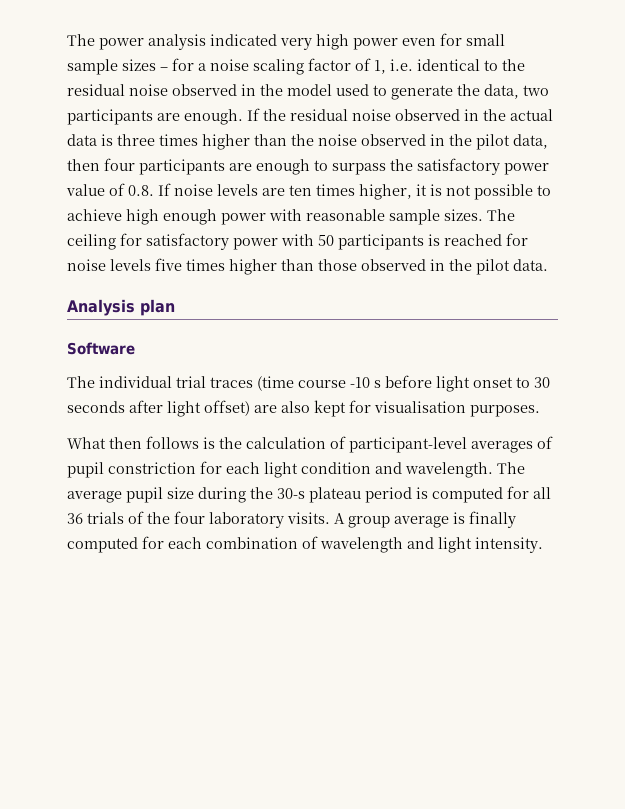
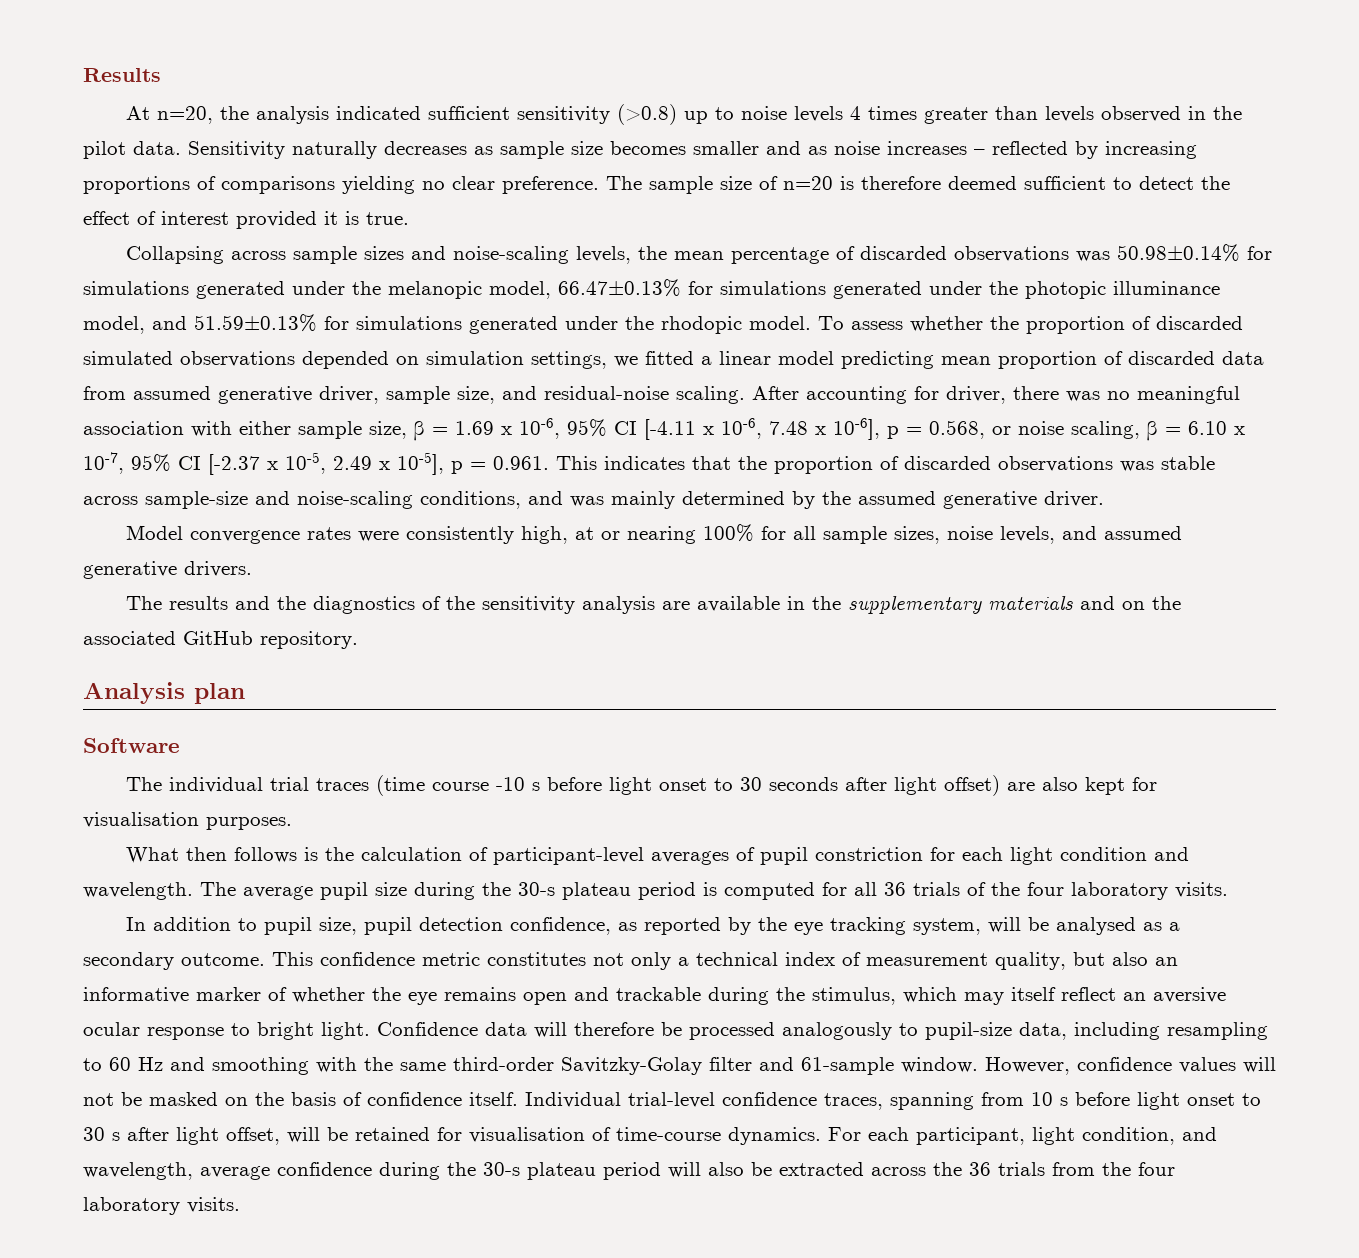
[67,33,505,50] [67,58,525,75] [67,84,549,100] [67,108,553,125] [67,134,548,150] [67,158,549,175] [66,183,551,200] [67,209,515,225] [67,233,528,250] [67,258,357,275] The power analysis indicated very high power even for small sample sizes – for a noise scaling factor of 1, i.e. identical to the residual noise observed in the model used to generate the data, two participants are enough. If the residual noise observed in the actual data is three times higher than the noise observed in the pilot data, then four participants are enough to surpass the satisfactory power value of 0.8. If noise levels are ten times higher, it is not possible to achieve high enough power with reasonable sample sizes. The ceiling for satisfactory power with 50 participants is reached for noise levels five times higher than those -> [83,68,161,82] [125,104,1094,125] Results // At n=20, the analysis indicated sufficient sensitivity (>0.8) up to noise levels 4 times greater than levels
(548, 265) none -> [188,141,1197,159] [83,176,1230,194] [83,211,409,229] [125,244,1272,264] [83,279,1220,299] [83,314,1243,334] [83,351,1264,369] [83,386,1240,404] [83,418,1245,441] [83,452,1215,475] [83,491,1104,509] [125,524,1182,544] [83,561,252,579] [125,595,1181,614] [83,631,358,649] Sensitivity naturally decreases as sample size becomes smaller and as noise increases – reflected by increasing proportions of comparisons yielding no clear preference. The sample size of n=20 is therefore deemed sufficient to detect the effect of interest provided it is true. // Collapsing across sample sizes and noise-scaling levels, the mean percentage of discarded observations was 50.98±0.14% for simulations generated under the melanopic model, 66.47±0.13% for simulations generated under the photopic illuminance model, and 51.59±0.13% for simulations generated under the rhodopic model. To assess whether the proportion of discarded simulated observations depended on simulation settings, we fitted a linear model predicting mean proportion of discarded data from assumed generative driver, sample size, and residual-noise scaling. After accounting for driver, there was no meaningful association with either sample size, β = 1.69 x 10-6, 95% CI [-4.11 x 10-6, 7.48 x 10-6], p = 0.568, or noise scaling, β = 6.10 x 10-7, 95% CI [-2.37 x 10-5, 2.49 x 10-5], p = 0.961. This indicates that the proportion of discarded observations was stable across sample-size and noise-scaling conditions, and was mainly determined by the assumed generative driver. // Model convergence rates were consistently high, at or nearing 100% for all sample sizes, noise levels, and assumed generative drivers. // The results and the diagnostics of the sensitivity analysis are available in the supplementary materials and on the associated GitHub repository.
[334,511,516,528] [67,536,543,553] A group average is finally computed for each combination of wavelength and light intensity. -> [125,917,1180,935] [83,952,1178,970] [83,987,1226,1005] [83,1022,1268,1040] [83,1057,1276,1075] [83,1092,1261,1110] [83,1127,1217,1145] [83,1162,1175,1180] [83,1197,240,1215] // In addition to pupil size, pupil detection confidence, as reported by the eye tracking system, will be analysed as a secondary outcome. This confidence metric constitutes not only a technical index of measurement quality, but also an informative marker of whether the eye remains open and trackable during the stimulus, which may itself reflect an aversive ocular response to bright light. Confidence data will therefore be processed analogously to pupil-size data, including resampling to 60 Hz and smoothing with the same third-order Savitzky-Golay filter and 61-sample window. However, confidence values will not be masked on the basis of confidence itself. Individual trial-level confidence traces, spanning from 10 s before light onset to 30 s after light offset, will be retained for visualisation of time-course dynamics. For each participant, light condition, and wavelength, average confidence during the 30-s plateau period will also be extracted across the 36 trials from the four laboratory visits.

